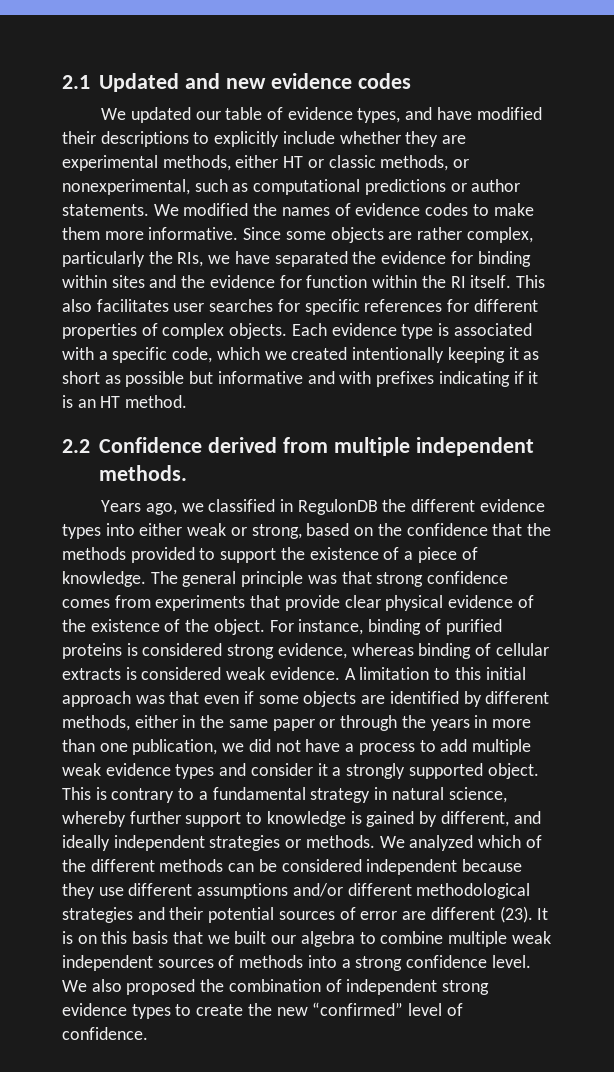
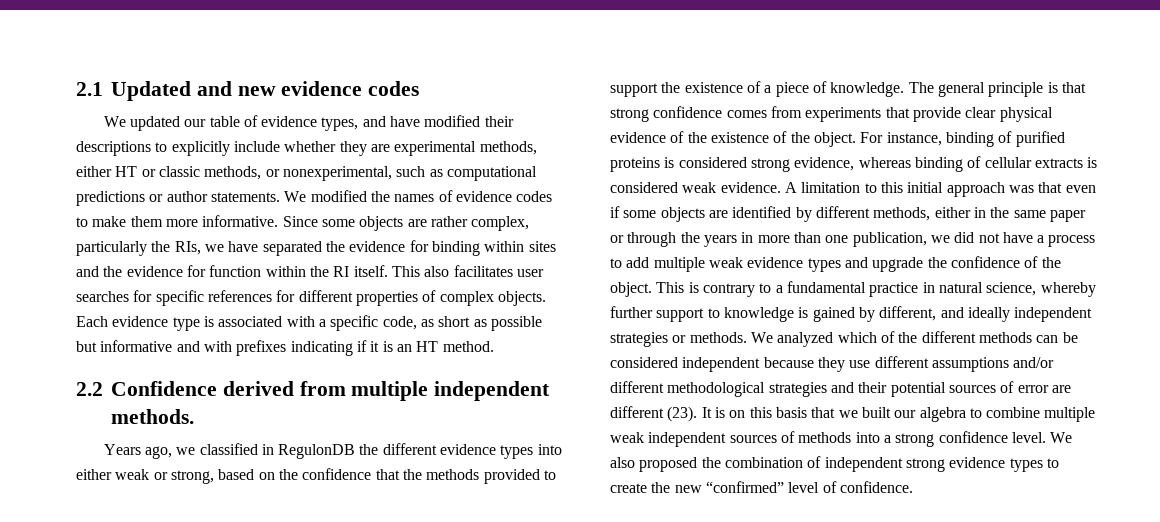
[216,347,519,363] which we created intentionally keeping it -> (417, 323) none
[307,575,337,584] was -> [1047,82,1058,93] is
[250,763,483,779] consider it a strongly supported -> [872,256,1061,272] upgrade the confidence of the
[310,788,371,803] strategy -> [869,282,919,297] practice

